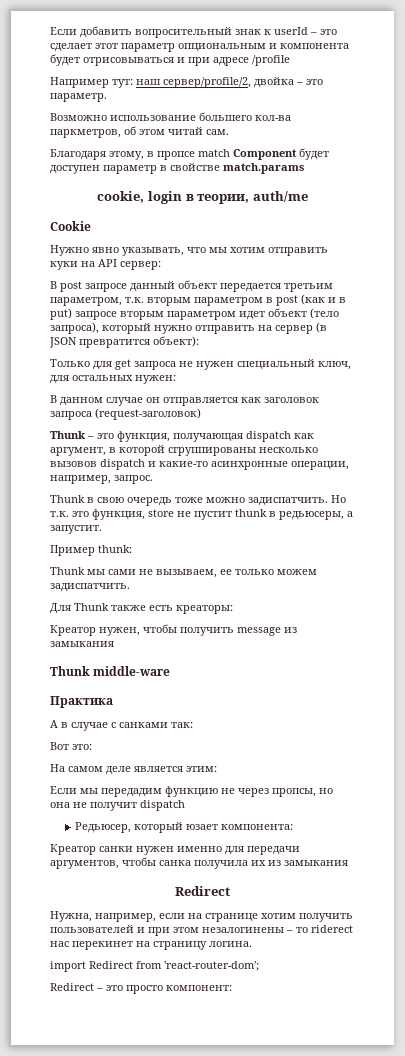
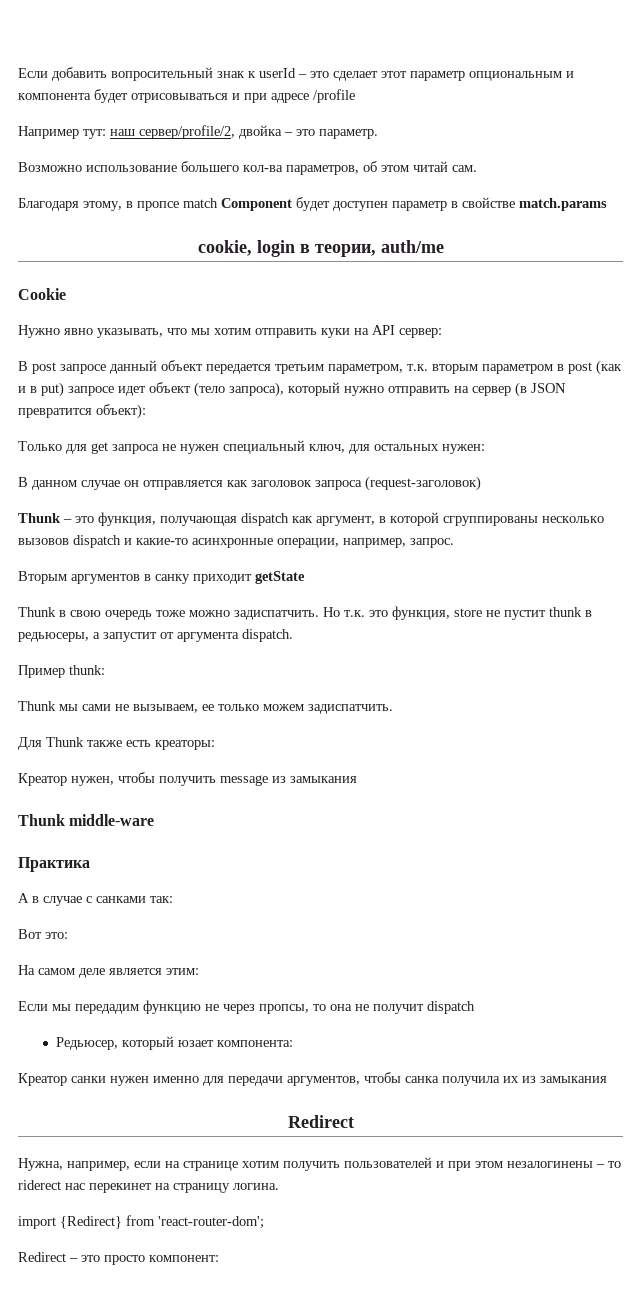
[50,129,121,138] паркметров, -> [286,165,359,175] параметров,
[120,311,236,320] вторым параметром -> (114, 391) none
(153, 479) none -> [18,571,305,584] // Вторым аргументов в санку приходит getState
[50,525,102,534] запустит. -> [103,629,293,642] запустит от аргумента dispatch.
[319,788,333,794] но -> [313,1004,326,1011] то
[89,961,133,969] Redirect -> [60,1216,122,1229] {Redirect}

